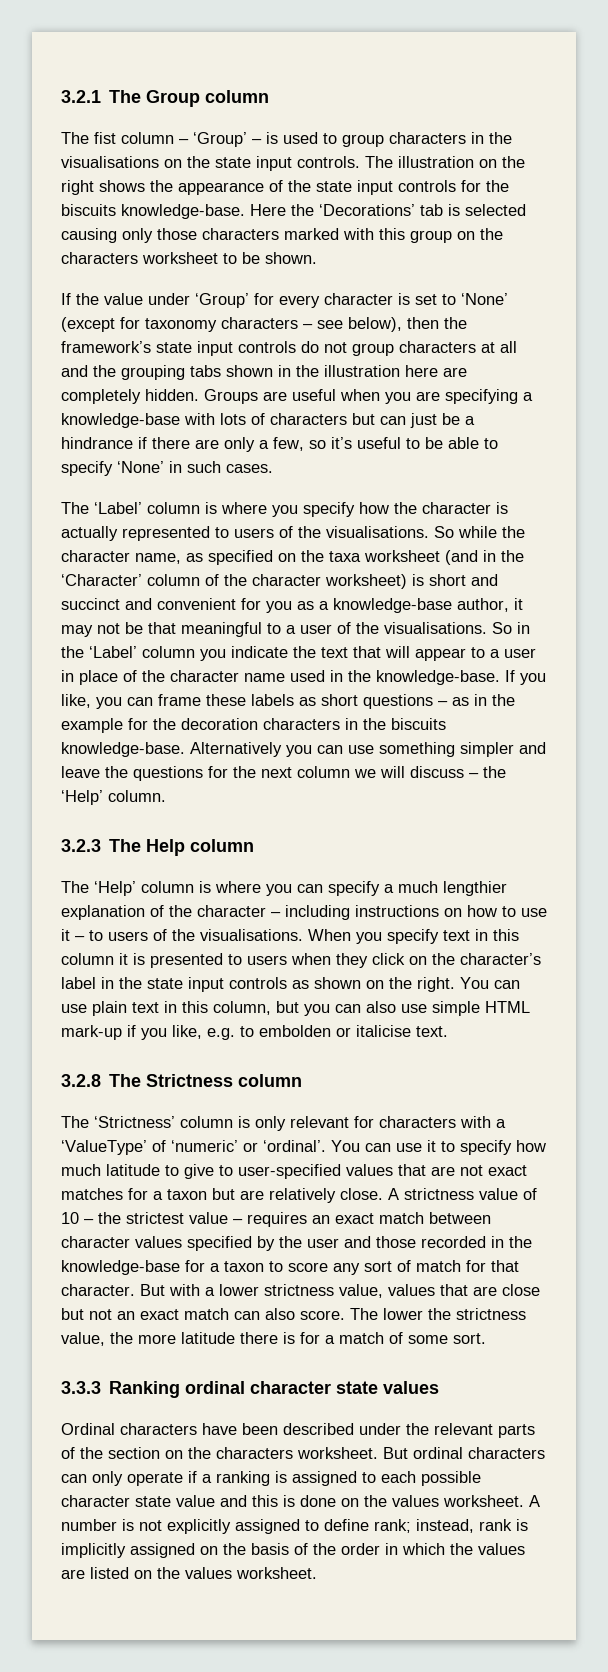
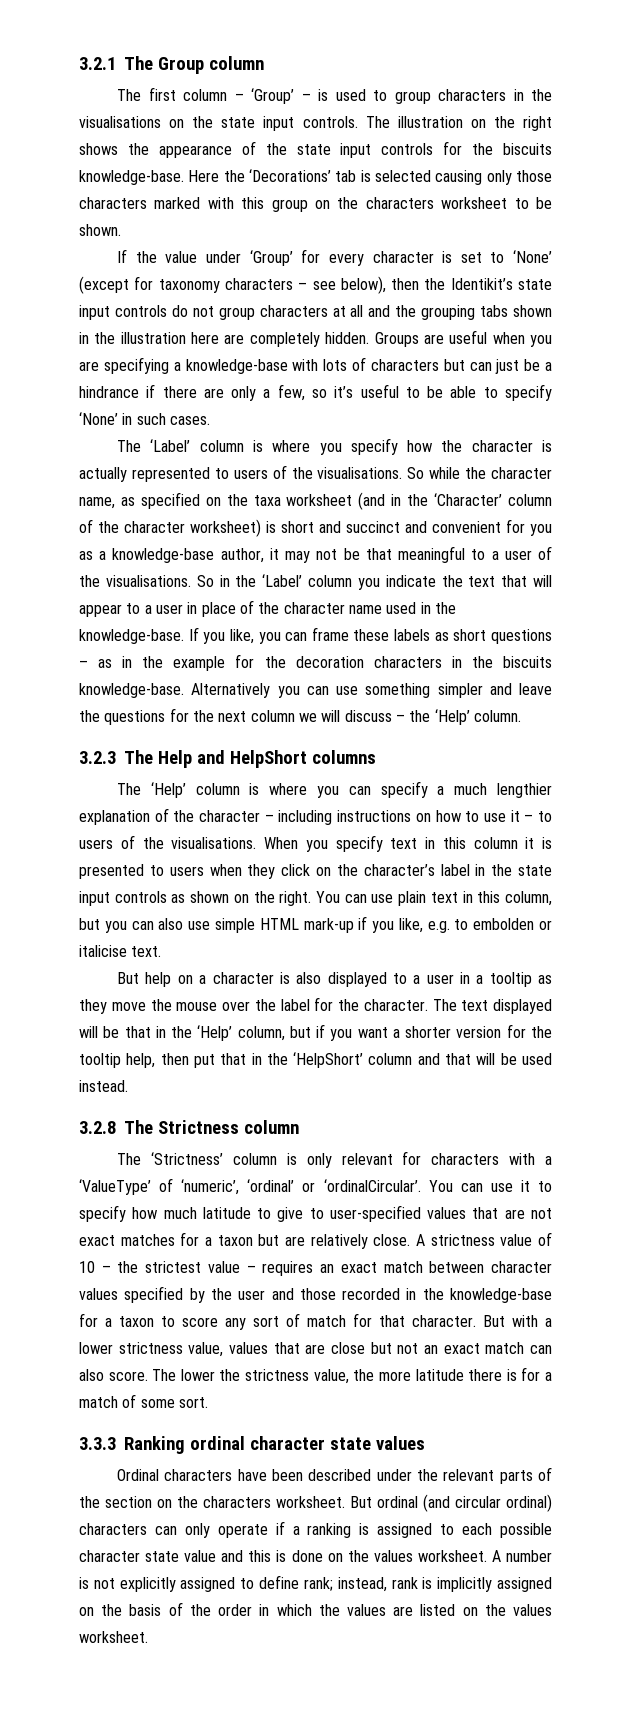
[94,132,116,144] fist -> [148,87,176,101] first
[61,341,151,353] framework’s -> [450,278,513,290] Identikit’s
[190,839,255,852] column -> [196,750,376,768] and HelpShort columns
(448, 1031) none -> [117,972,552,987] [79,997,552,1014] [79,1024,552,1041] [79,1052,553,1068] [79,1080,128,1092] // But help on a character is also displayed to a user in a tooltip as they move the mouse over the label for the character. The text displayed will be that in the ‘Help’ column, but if you want a shorter version for the tooltip help, then put that in the ‘HelpShort’ column and that will be used instead.
[171,1140,326,1152] ‘numeric’ or ‘ordinal’. -> [181,1179,421,1195] ‘numeric’, ‘ordinal’ or ‘ordinalCircular’.
(463, 1453) none -> [423,1494,552,1512] (and circular ordinal)

